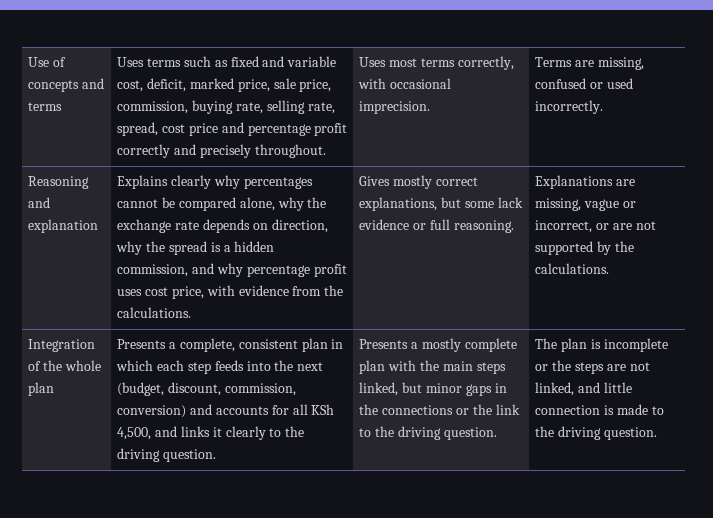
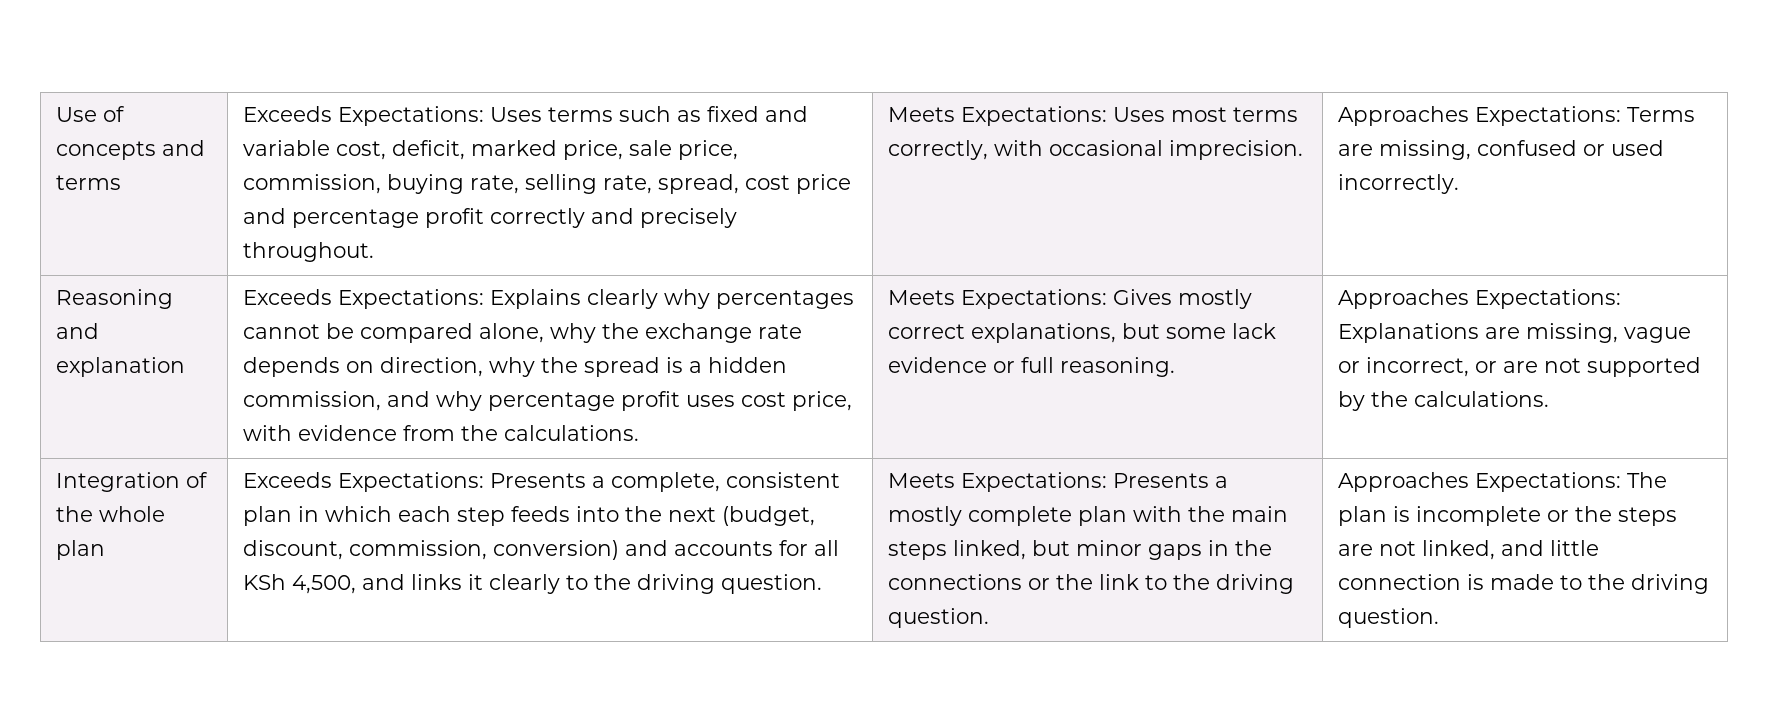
(63, 106) none -> [243,106,485,126] Exceeds Expectations:
(326, 151) none -> [888,106,1108,126] Meets Expectations:
(431, 107) none -> [1338,106,1622,126] Approaches Expectations:
(99, 226) none -> [243,289,485,309] Exceeds Expectations:
(192, 312) none -> [888,289,1108,309] Meets Expectations:
(514, 226) none -> [1338,289,1622,309] Approaches Expectations:
(55, 389) none -> [243,472,485,492] Exceeds Expectations:
(217, 455) none -> [888,472,1108,492] Meets Expectations:
(497, 433) none -> [1338,472,1622,492] Approaches Expectations:

